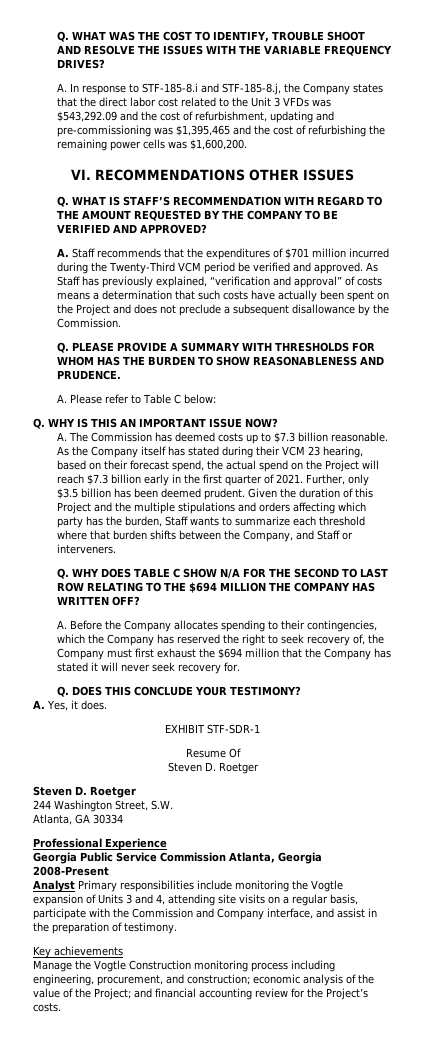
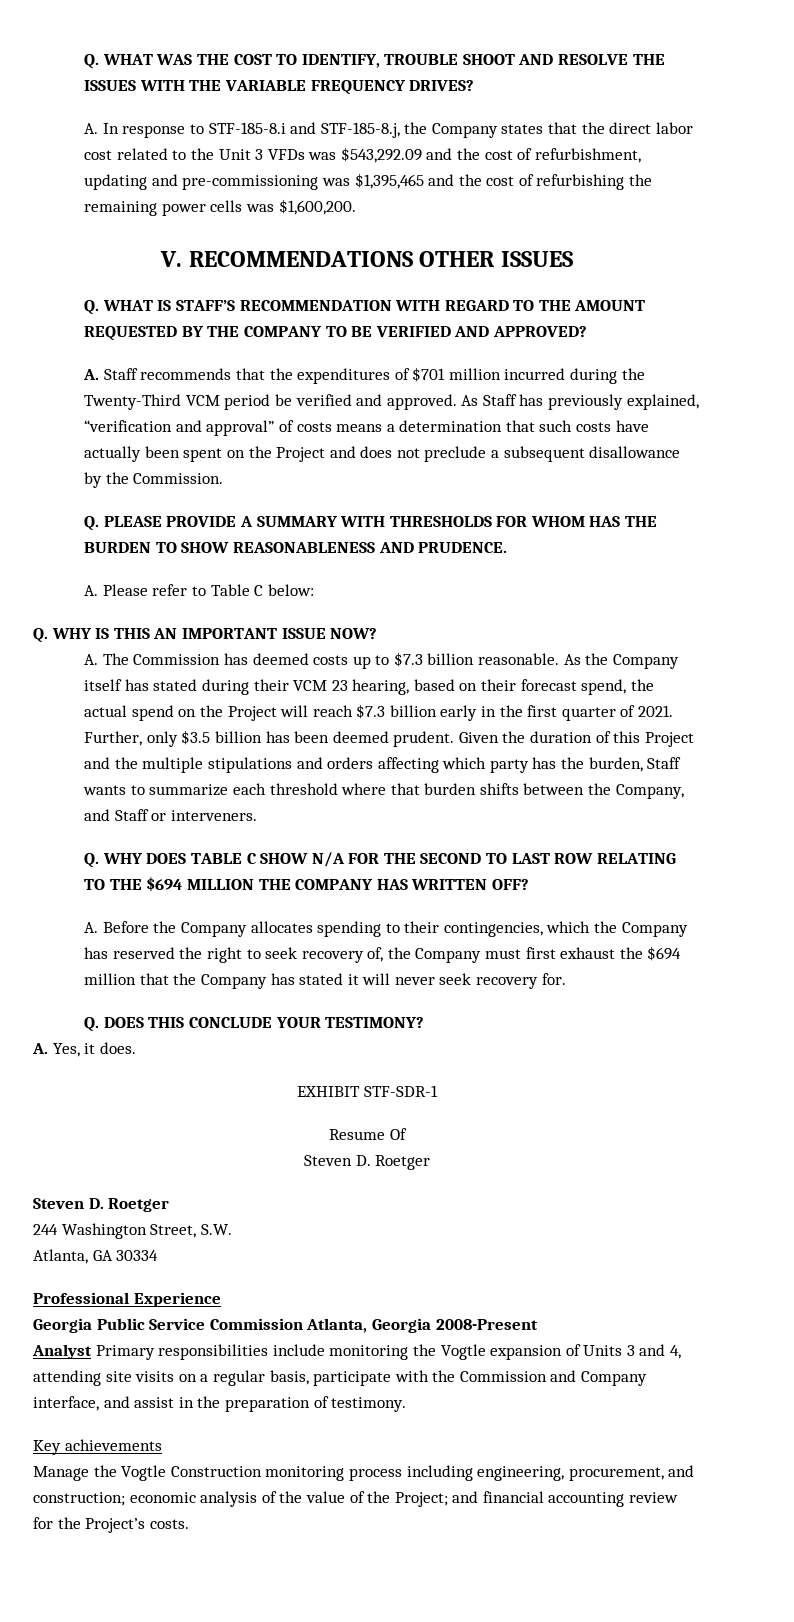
[71,169,92,180] VI. -> [160,251,183,267] V.

